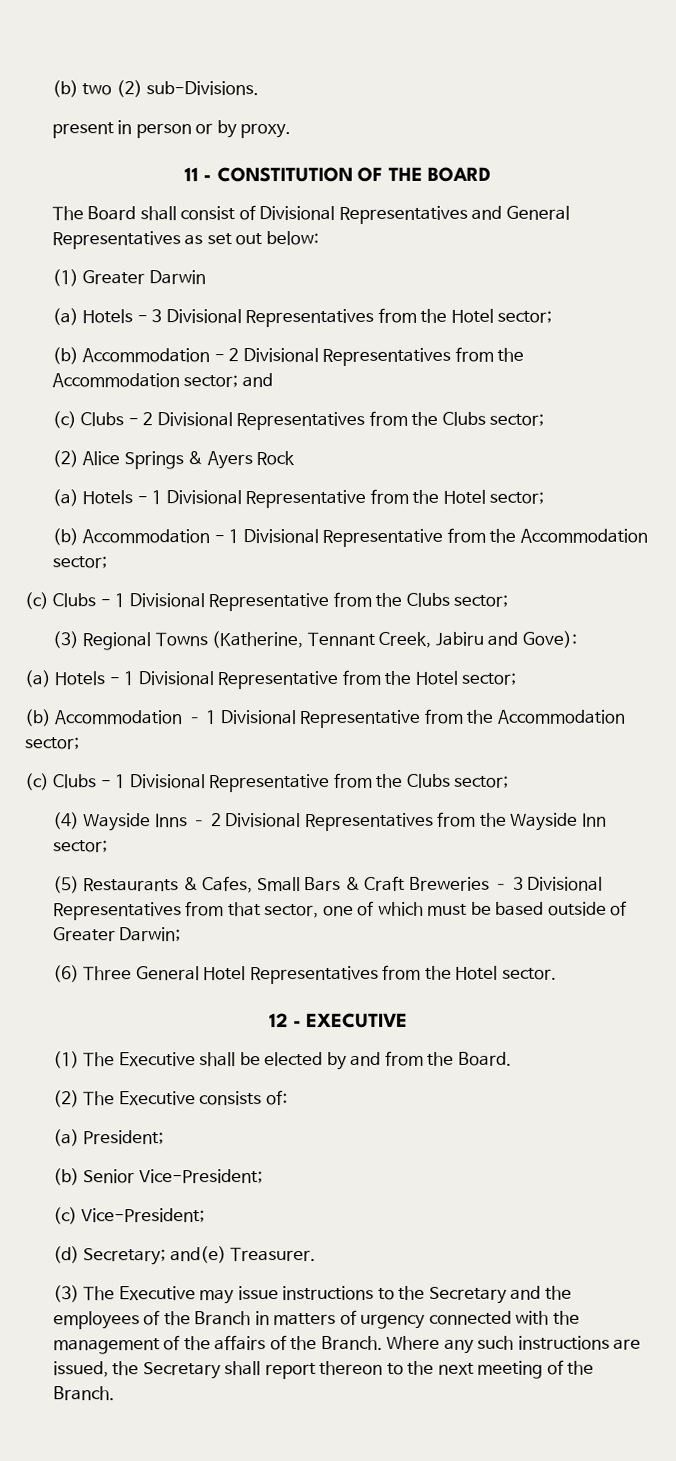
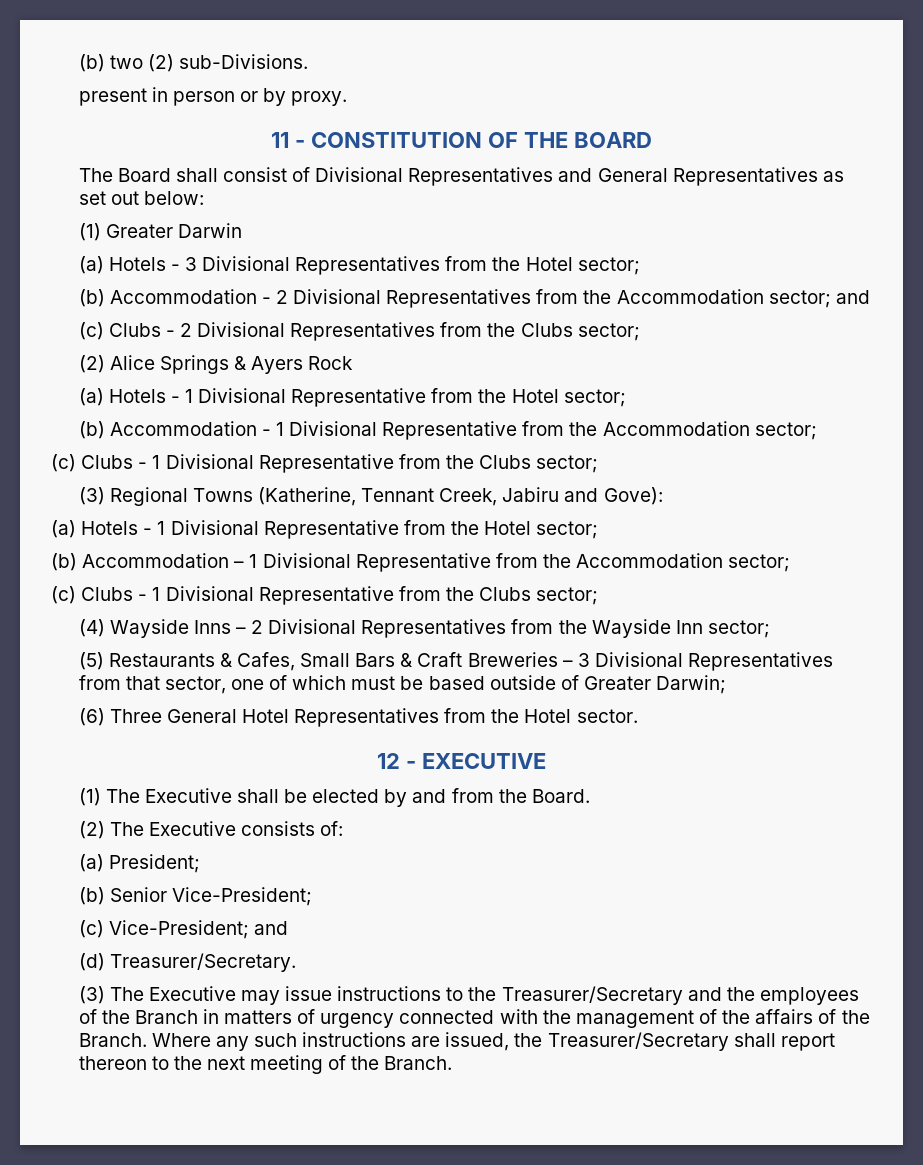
(206, 1215) none -> [253,921,288,935] and
[83,1246,317,1266] Secretary; and(e) Treasurer. -> [109,953,296,972] Treasurer/Secretary.
[428,1286,507,1304] Secretary -> [501,986,683,1005] Treasurer/Secretary
[142,1362,221,1380] Secretary -> [547,1032,729,1051] Treasurer/Secretary

